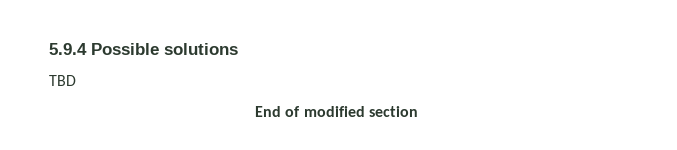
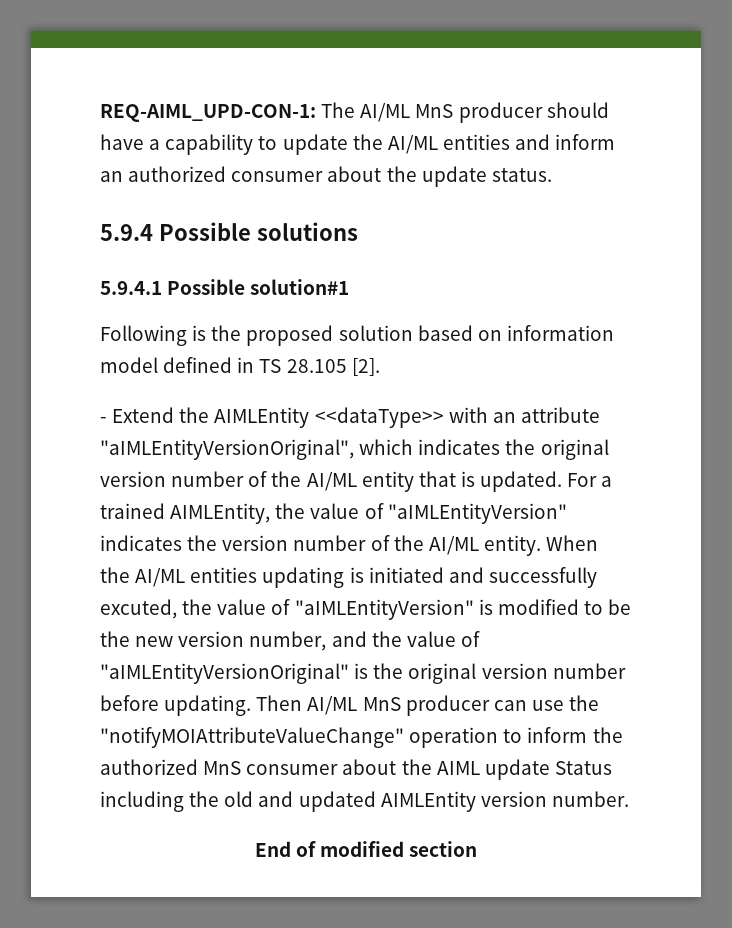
[49,43,238,55] [49,75,76,86] 5.9.4 Possible solutions // TBD -> [100,102,609,123] [100,134,616,155] [100,166,552,187] [100,222,358,241] [100,279,350,295] [100,325,614,346] [100,357,380,376] [100,407,600,428] [100,439,609,460] [100,471,613,492] [100,503,567,524] [100,535,599,556] [100,567,597,588] [100,599,632,620] [100,631,480,651] [100,663,626,684] [100,695,600,716] [100,727,623,748] [100,759,612,780] [100,791,629,812] REQ-AIML_UPD-CON-1: The AI/ML MnS producer should have a capability to update the AI/ML entities and inform an authorized consumer about the update status. // 5.9.4 Possible solutions // 5.9.4.1 Possible solution#1 // Following is the proposed solution based on information model defined in TS 28.105 [2]. // - Extend the AIMLEntity <<dataType>> with an attribute "aIMLEntityVersionOriginal", which indicates the original version number of the AI/ML entity that is updated. For a trained AIMLEntity, the value of "aIMLEntityVersion" indicates the version number of the AI/ML entity. When the AI/ML entities updating is initiated and successfully excuted, the value of "aIMLEntityVersion" is modified to be the new version number, and the value of "aIMLEntityVersionOriginal" is the original version number before updating. Then AI/ML MnS producer can use the "notifyMOIAttributeValueChange" operation to inform the authorized MnS consumer about the AIML update Status including the old and updated AIMLEntity version number.

